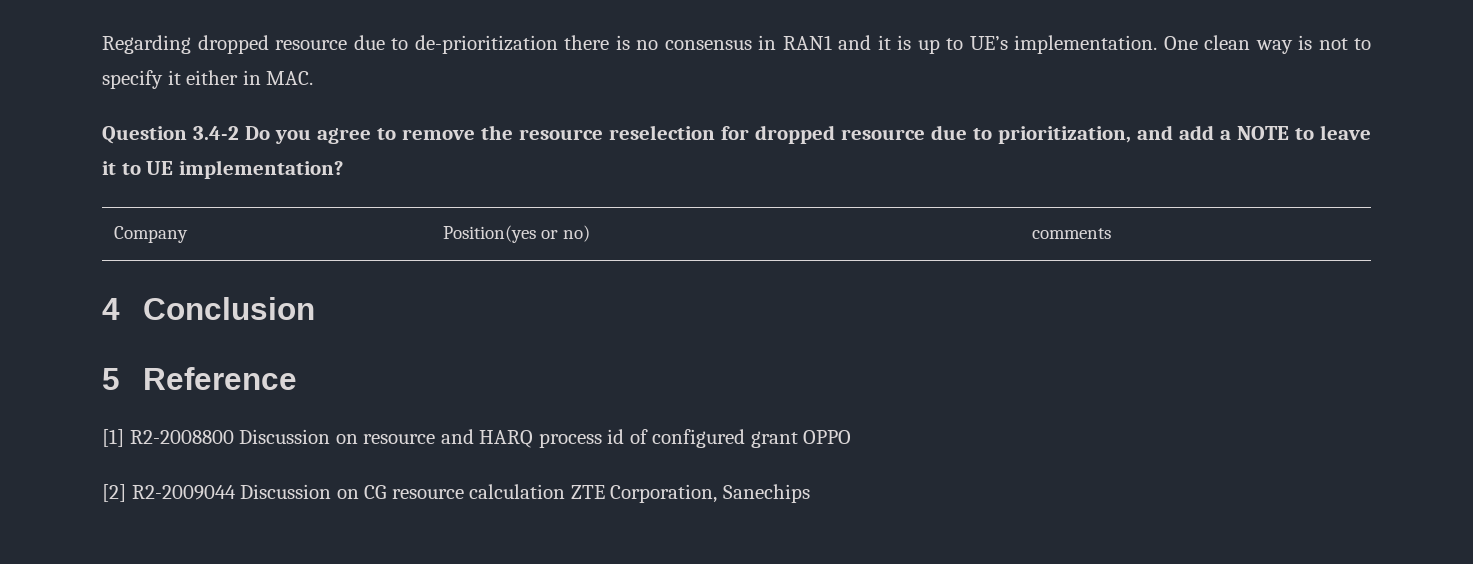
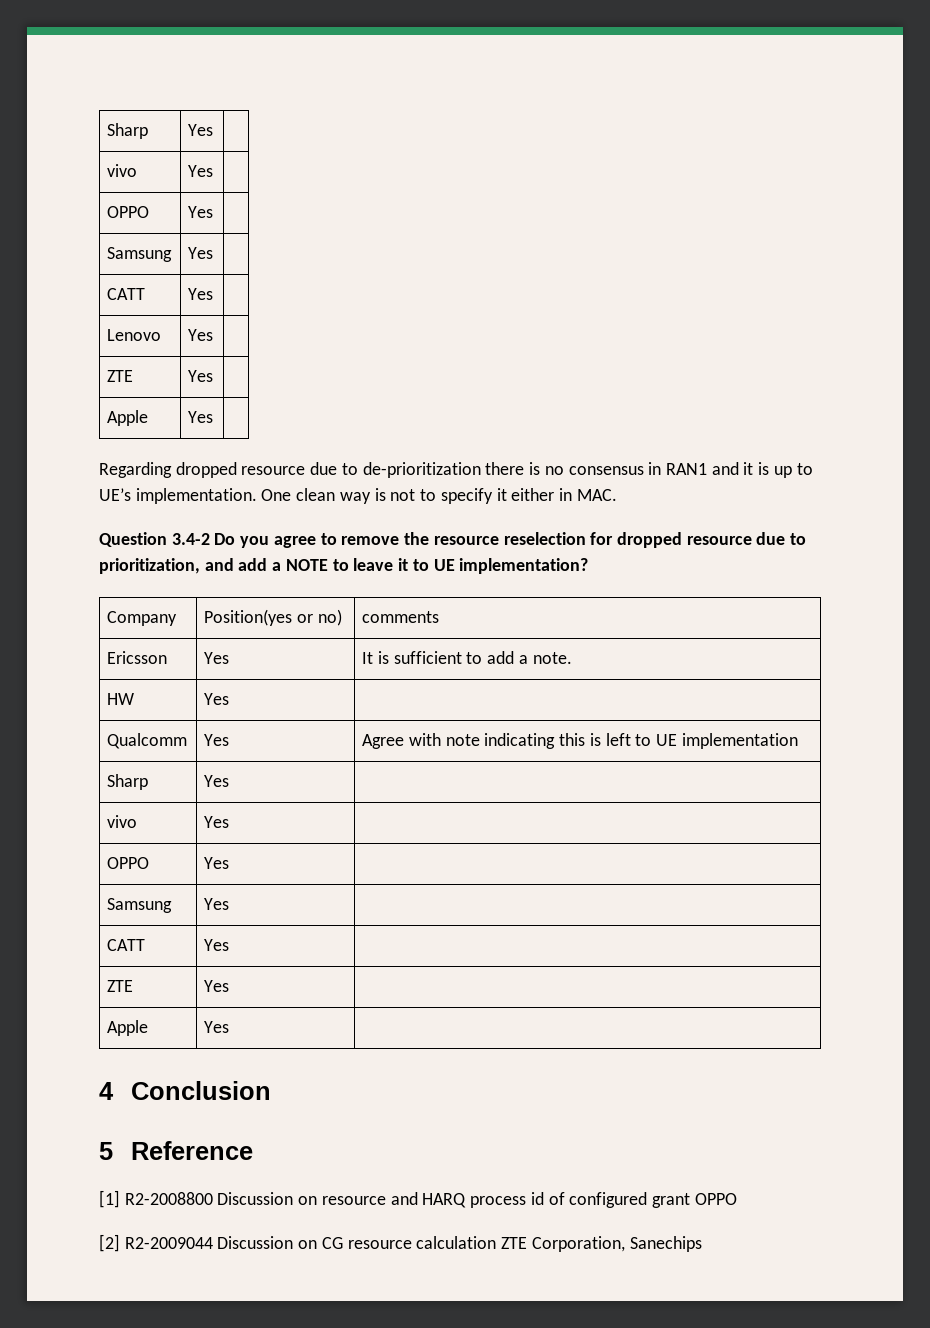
(102, 44) none -> [107,123,149,139] [188,124,214,136] [107,164,138,177] [188,165,214,177] [107,206,150,218] [188,206,214,218] [107,247,173,262] [188,247,214,259] [107,288,146,300] [188,288,214,300] [107,329,162,341] [188,329,214,341] [107,370,134,382] [188,370,214,382] [107,410,149,426] [188,411,214,423] Sharp | Yes | // vivo | Yes | // OPPO | Yes | // Samsung | Yes | // CATT | Yes | // Lenovo | Yes | // ZTE | Yes | // Apple | Yes | //
(1111, 233) none -> [107,651,168,664] [204,652,230,664] [362,651,572,664] [107,693,135,705] [204,693,230,705] [107,733,188,749] [204,734,230,746] [362,733,798,749] [107,774,149,790] [204,775,230,787] [107,815,138,828] [204,816,230,828] [107,857,150,869] [204,857,230,869] [107,898,173,913] [204,898,230,910] [107,939,146,951] [204,939,230,951] [107,980,134,992] [204,980,230,992] [107,1020,149,1036] [204,1021,230,1033] // Ericsson | Yes | It is sufficient to add a note. // HW | Yes | // Qualcomm | Yes | Agree with note indicating this is left to UE implementation // Sharp | Yes | // vivo | Yes | // OPPO | Yes | // Samsung | Yes | // CATT | Yes | // ZTE | Yes | // Apple | Yes |

